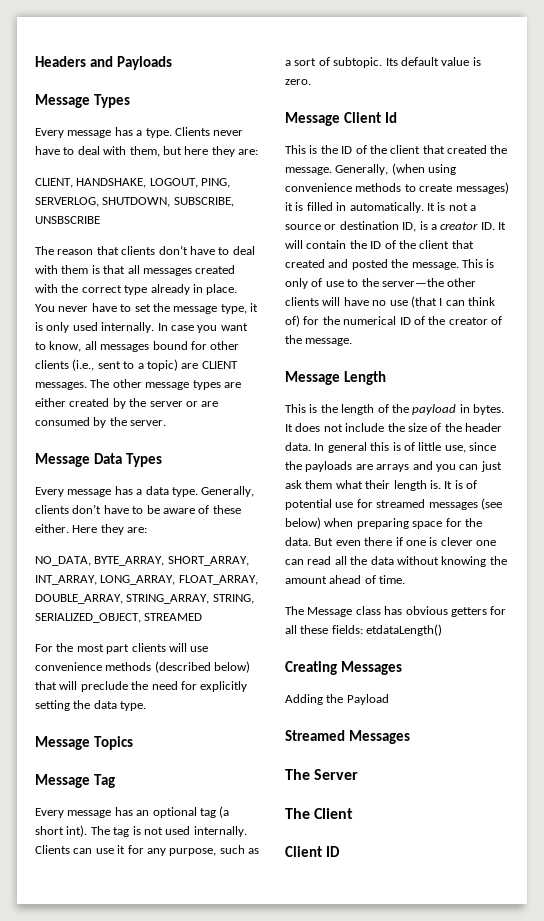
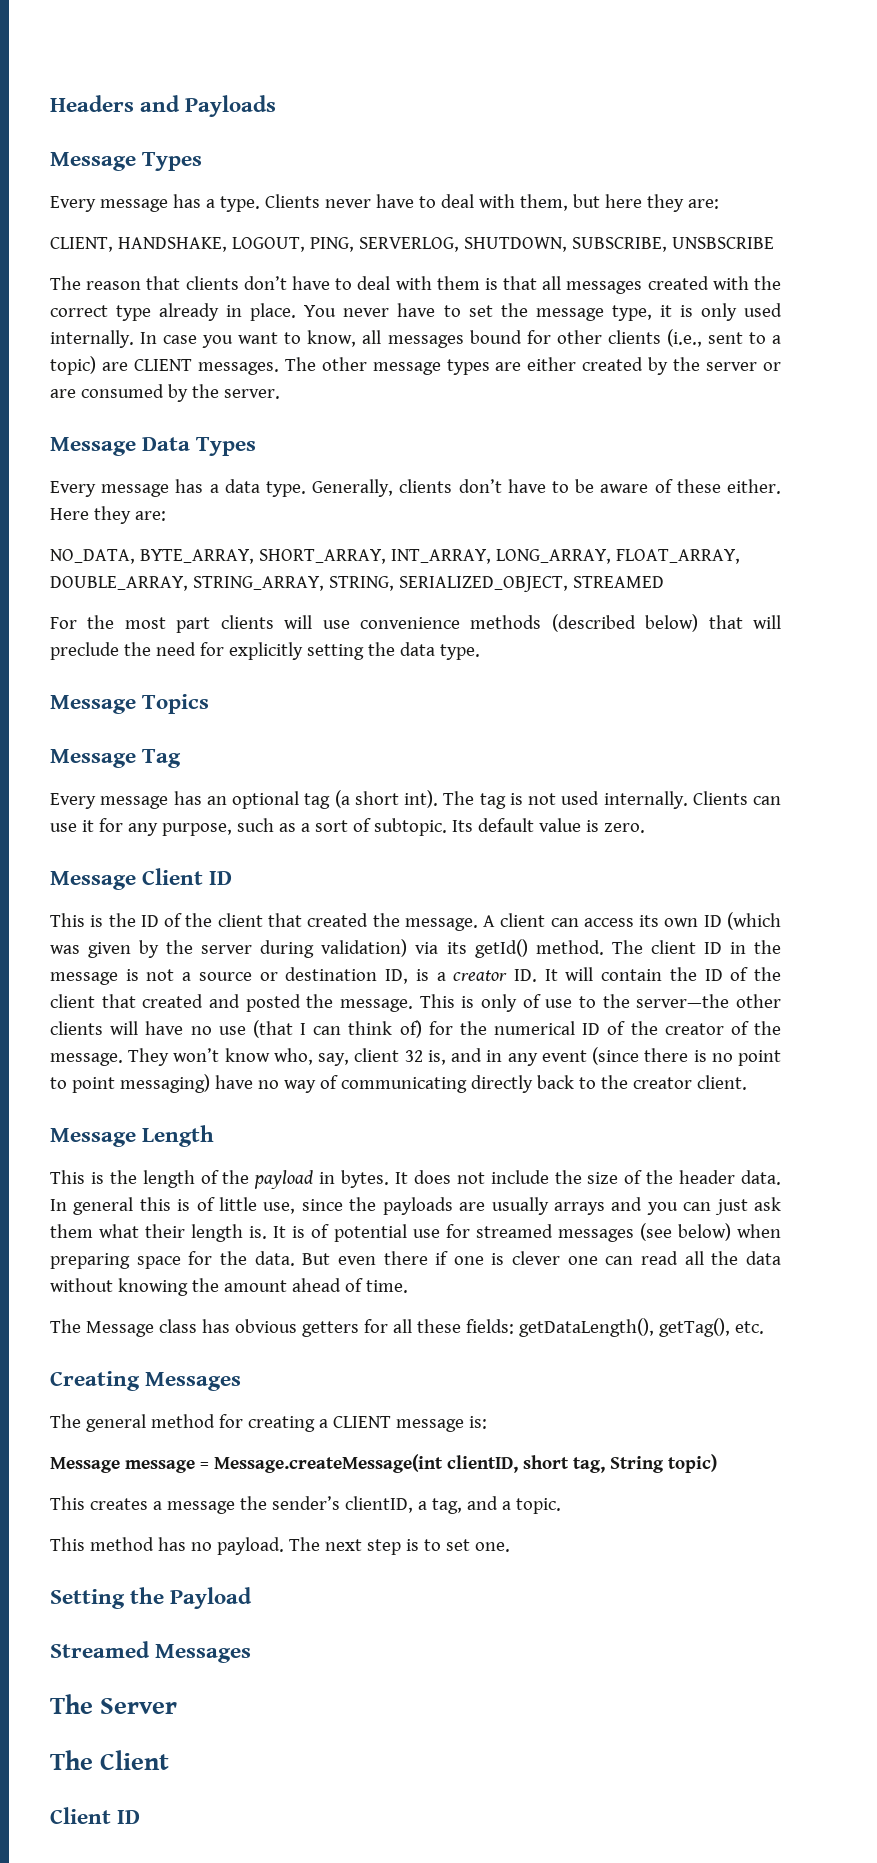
[384,112,397,123] Id -> [209,871,233,885] ID
[335,163,457,175] [285,182,509,194] [285,202,435,213] Generally, (when using convenience methods to create messages) it is filled in automatically. It -> [483,912,782,930] [50,939,782,958] [50,972,118,985] A client can access its own ID (which was given by the server during validation) via its getId() method. The client ID in the message
(353, 342) none -> [128,1047,782,1066] [50,1074,747,1093] They won’t know who, say, client 32 is, and in any event (since there is no point to point messaging) have no way of communicating directly back to the creator client.
(373, 467) none -> [491,1197,549,1215] usually
[366,624,443,636] etdataLength() -> [518,1318,764,1337] getDataLength(), getTag(), etc.
[285,694,323,705] Adding -> [50,1414,487,1432] [50,1454,717,1473] [50,1496,561,1514] [50,1537,510,1555] [50,1589,125,1609] The general method for creating a CLIENT message is: // Message message = Message.createMessage(int clientID, short tag, String topic) // This creates a message the sender’s clientID, a tag, and a topic. // This method has no payload. The next step is to set one. // Setting

